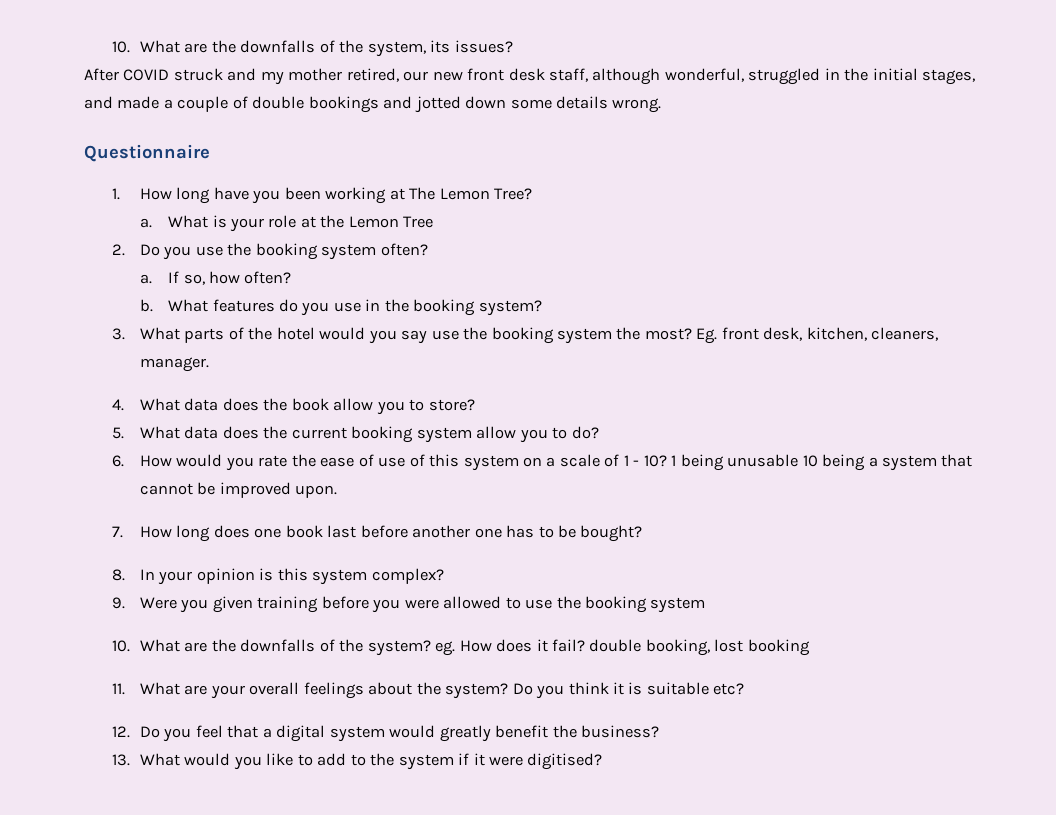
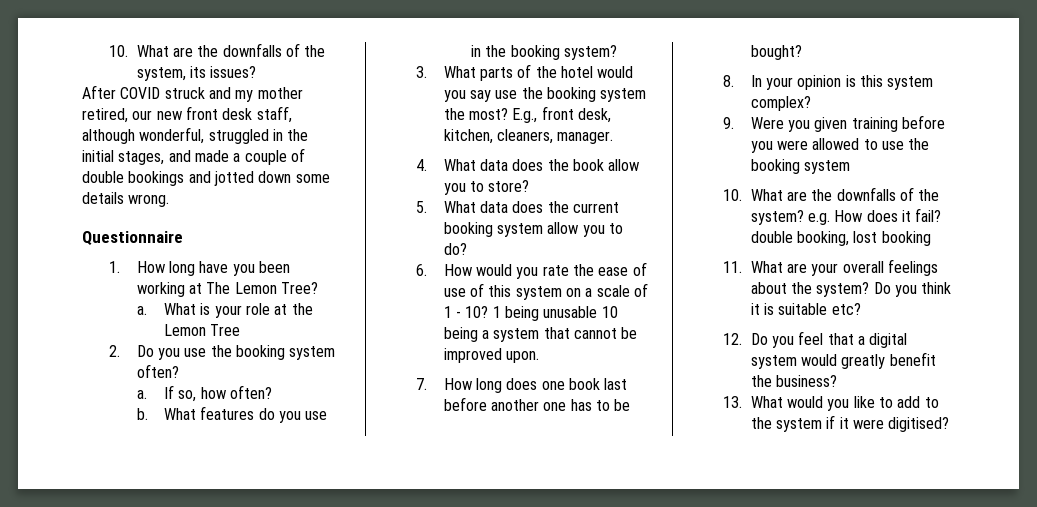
[696,328,718,344] Eg. -> [512,108,538,123] E.g.,
[435,641,456,656] eg. -> [808,213,831,225] e.g.

